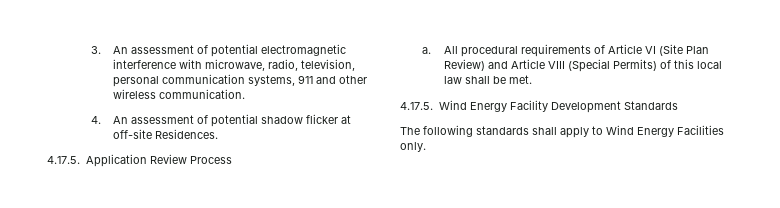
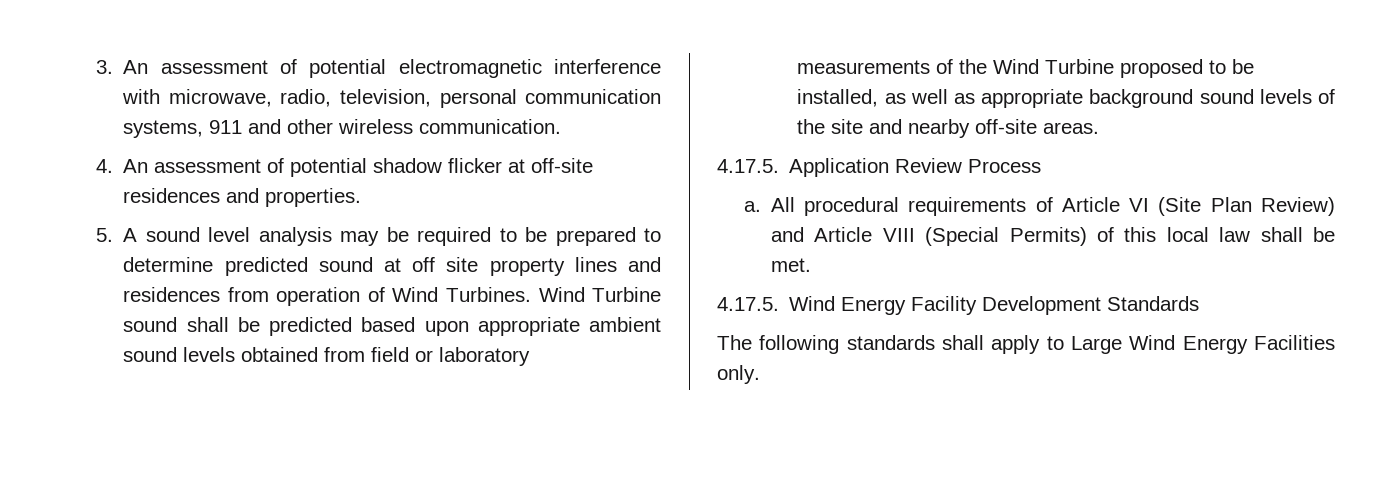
[154,129,218,139] Residences. -> [123,188,362,207] [96,227,661,246] [123,257,661,276] [123,287,661,306] [123,317,661,336] [123,347,531,366] [797,59,1255,78] [797,89,1335,108] [797,119,1100,138] residences and properties. // 5. A sound level analysis may be required to be prepared to determine predicted sound at off site property lines and residences from operation of Wind Turbines. Wind Turbine sound shall be predicted based upon appropriate ambient sound levels obtained from field or laboratory measurements of the Wind Turbine proposed to be installed, as well as appropriate background sound levels of the site and nearby off-site areas.
(603, 130) none -> [1071,336,1122,354] Large

